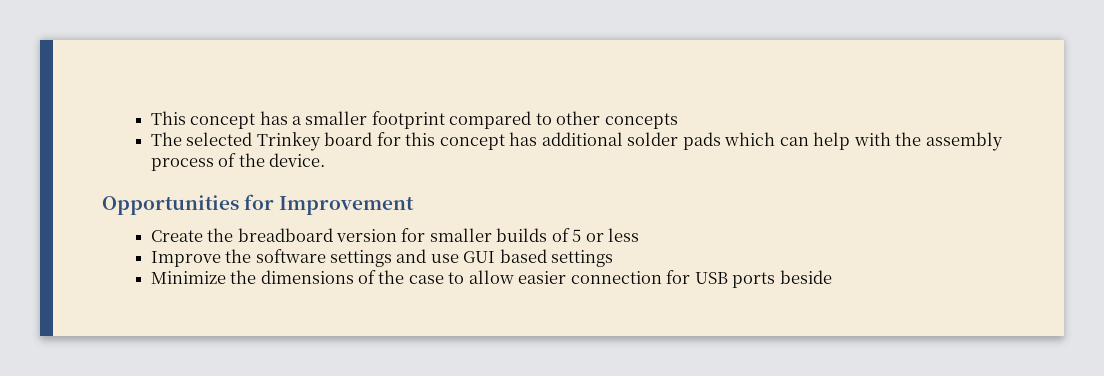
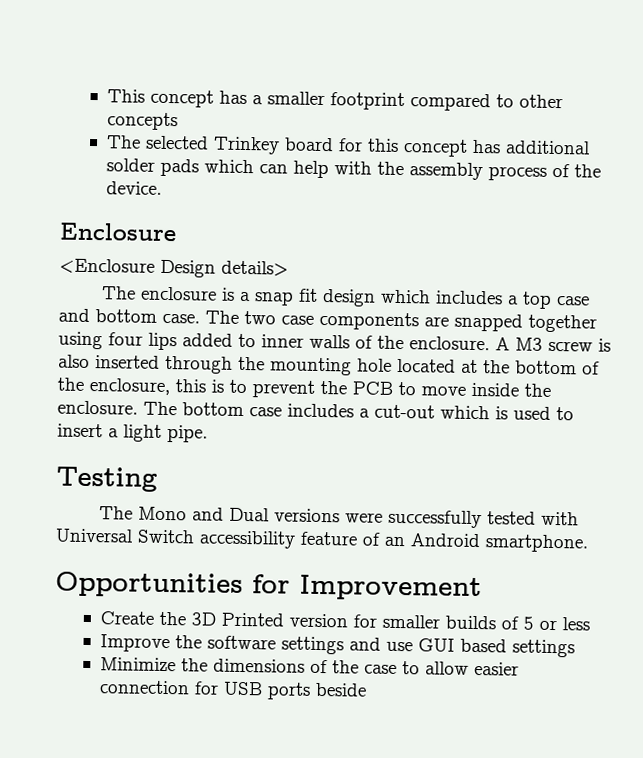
(325, 160) none -> [59,222,176,242] [59,258,289,278] [101,286,590,309] [58,308,597,333] [58,331,611,352] [58,354,600,376] [57,377,551,398] [57,400,574,421] [57,423,208,443] [56,466,158,492] [98,506,579,529] [55,528,589,553] // Enclosure // <Enclosure Design details> // The enclosure is a snap fit design which includes a top case and bottom case. The two case components are snapped together using four lips added to inner walls of the enclosure. A M3 screw is also inserted through the mounting hole located at the bottom of the enclosure, this is to prevent the PCB to move inside the enclosure. The bottom case includes a cut-out which is used to insert a light pipe. // Testing // The Mono and Dual versions were successfully tested with Universal Switch accessibility feature of an Android smartphone.
[237,228,333,242] breadboard -> [191,612,285,627] 3D Printed

